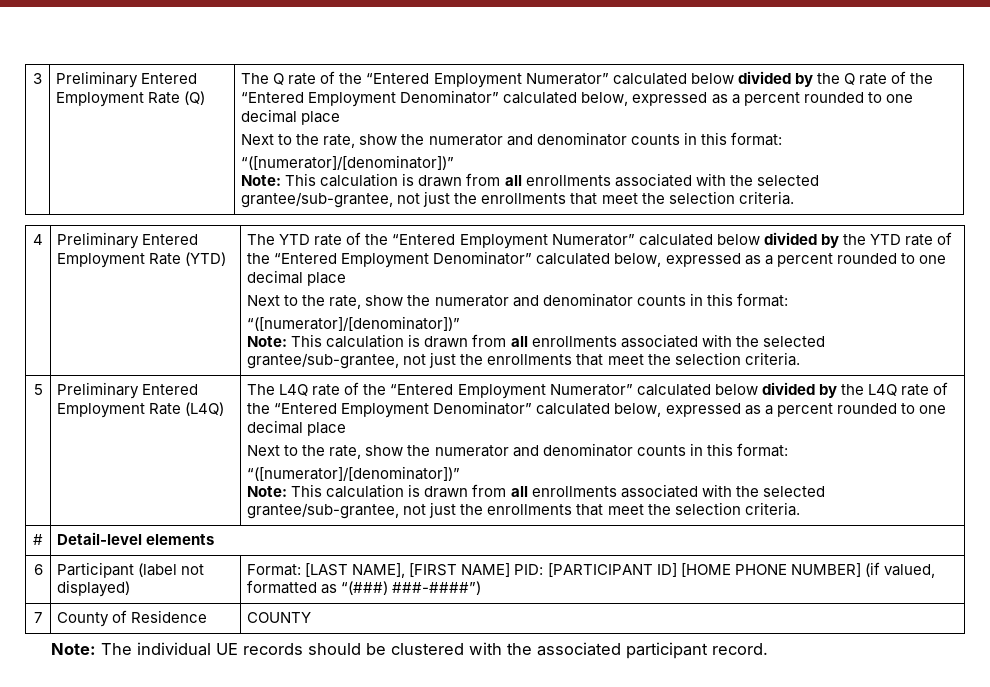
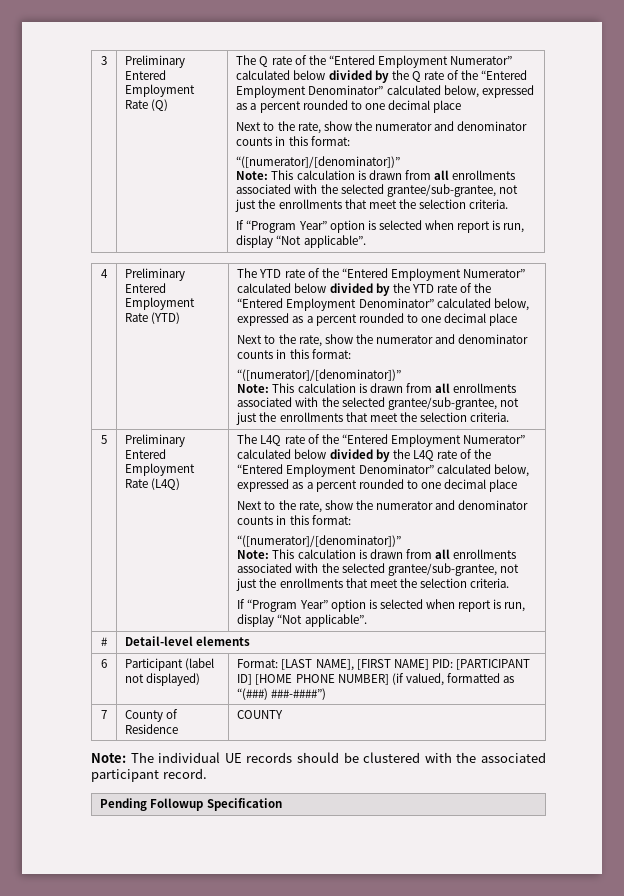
(794, 198) none -> [236,220,525,233] [236,235,366,248] // If “Program Year” option is selected when report is run, display “Not applicable”.
(800, 509) none -> [237,599,526,612] [237,614,367,627] // If “Program Year” option is selected when report is run, display “Not applicable”.
(769, 649) none -> [100,798,282,811] // Pending Followup Specification

